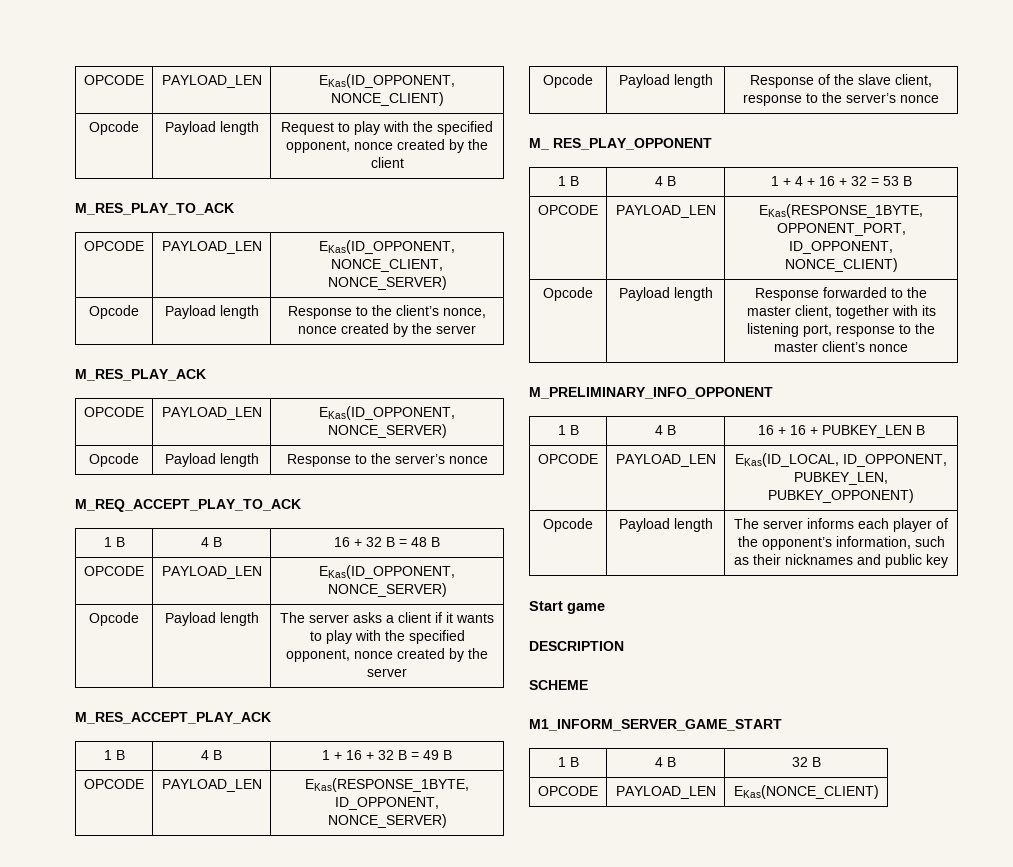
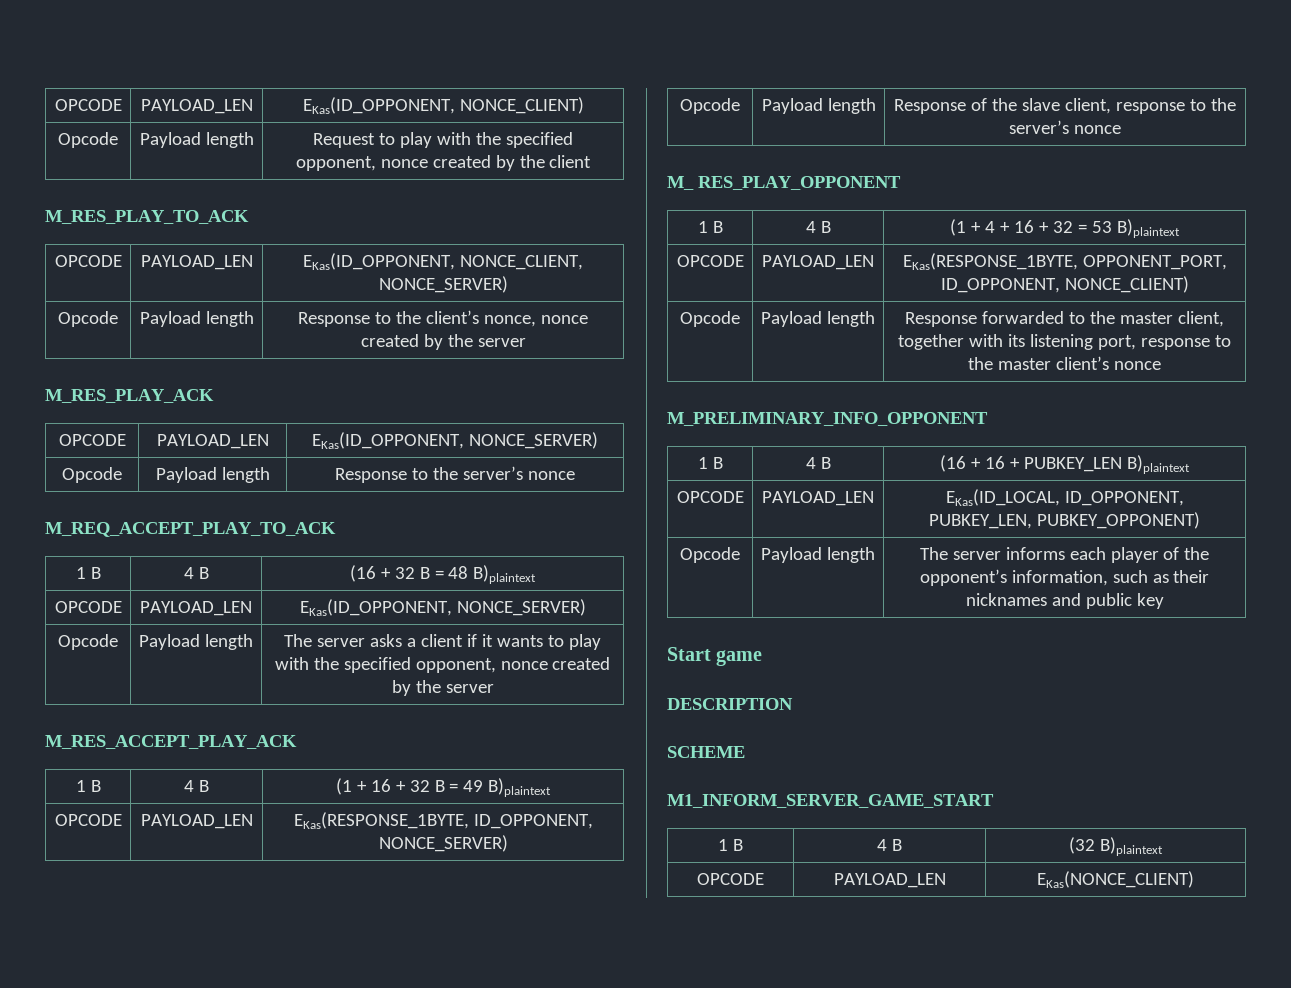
[334,537,350,547] 16 -> [349,565,376,582] (16
[431,537,441,547] B -> [473,565,537,584] B)plaintext
[322,750,330,760] 1 -> [335,778,352,795] (1
[443,750,453,760] B -> [488,778,552,797] B)plaintext
[770,176,779,186] 1 -> [950,219,967,236] (1
[902,176,912,186] B -> [1116,219,1180,238] B)plaintext
[757,425,774,435] 16 -> [940,455,967,472] (16
[915,425,925,435] B -> [1126,455,1190,474] B)plaintext
[791,757,821,767] 32 B -> [1069,837,1163,856] (32 B)plaintext

